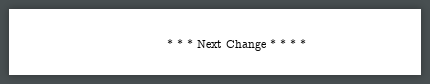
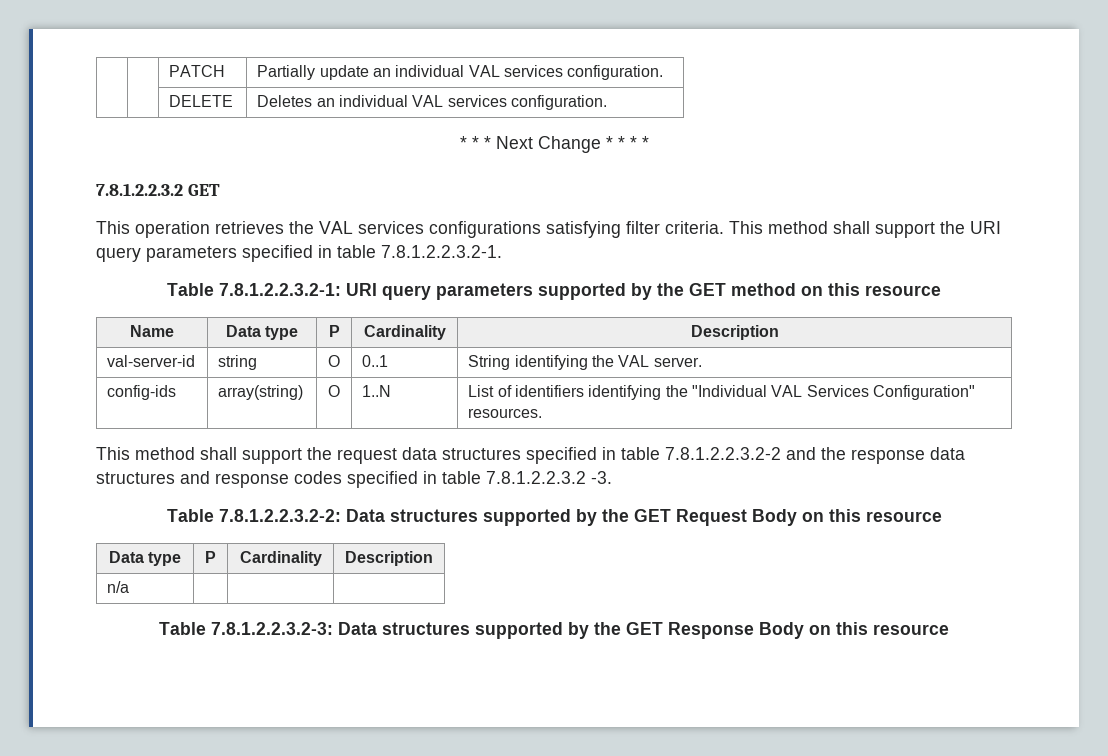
(166, 43) none -> [169,65,226,77] [257,65,664,80] [169,95,234,107] [257,95,607,110] | | PATCH | Partially update an individual VAL services configuration. // | | DELETE | Deletes an individual VAL services configuration. //
(306, 43) none -> [96,183,220,196] [96,221,1001,238] [96,245,502,262] [167,283,941,300] [130,325,174,337] [225,325,299,340] [328,325,340,337] [363,325,446,340] [690,325,779,340] [107,355,196,367] [218,355,258,370] [328,355,340,367] [362,355,389,367] [468,355,702,370] [107,385,177,400] [218,385,304,400] [328,385,340,397] [362,385,392,397] [468,385,975,400] [468,408,543,418] [96,447,965,464] [96,471,612,488] [166,509,942,526] [108,551,182,566] [205,551,216,563] [239,551,322,566] [345,551,433,566] [107,581,130,593] [159,622,949,639] // 7.8.1.2.2.3.2 GET // This operation retrieves the VAL services configurations satisfying filter criteria. This method shall support the URI query parameters specified in table 7.8.1.2.2.3.2-1. // Table 7.8.1.2.2.3.2-1: URI query parameters supported by the GET method on this resource // Name | Data type | P | Cardinality | Description // val-server-id | string | O | 0..1 | String identifying the VAL server. // config-ids | array(string) | O | 1..N | List of identifiers identifying the "Individual VAL Services Configuration" resources. // This method shall support the request data structures specified in table 7.8.1.2.2.3.2-2 and the response data structures and response codes specified in table 7.8.1.2.2.3.2 -3. // Table 7.8.1.2.2.3.2-2: Data structures supported by the GET Request Body on this resource // Data type | P | Cardinality | Description // n/a | | | // Table 7.8.1.2.2.3.2-3: Data structures supported by the GET Response Body on this resource

